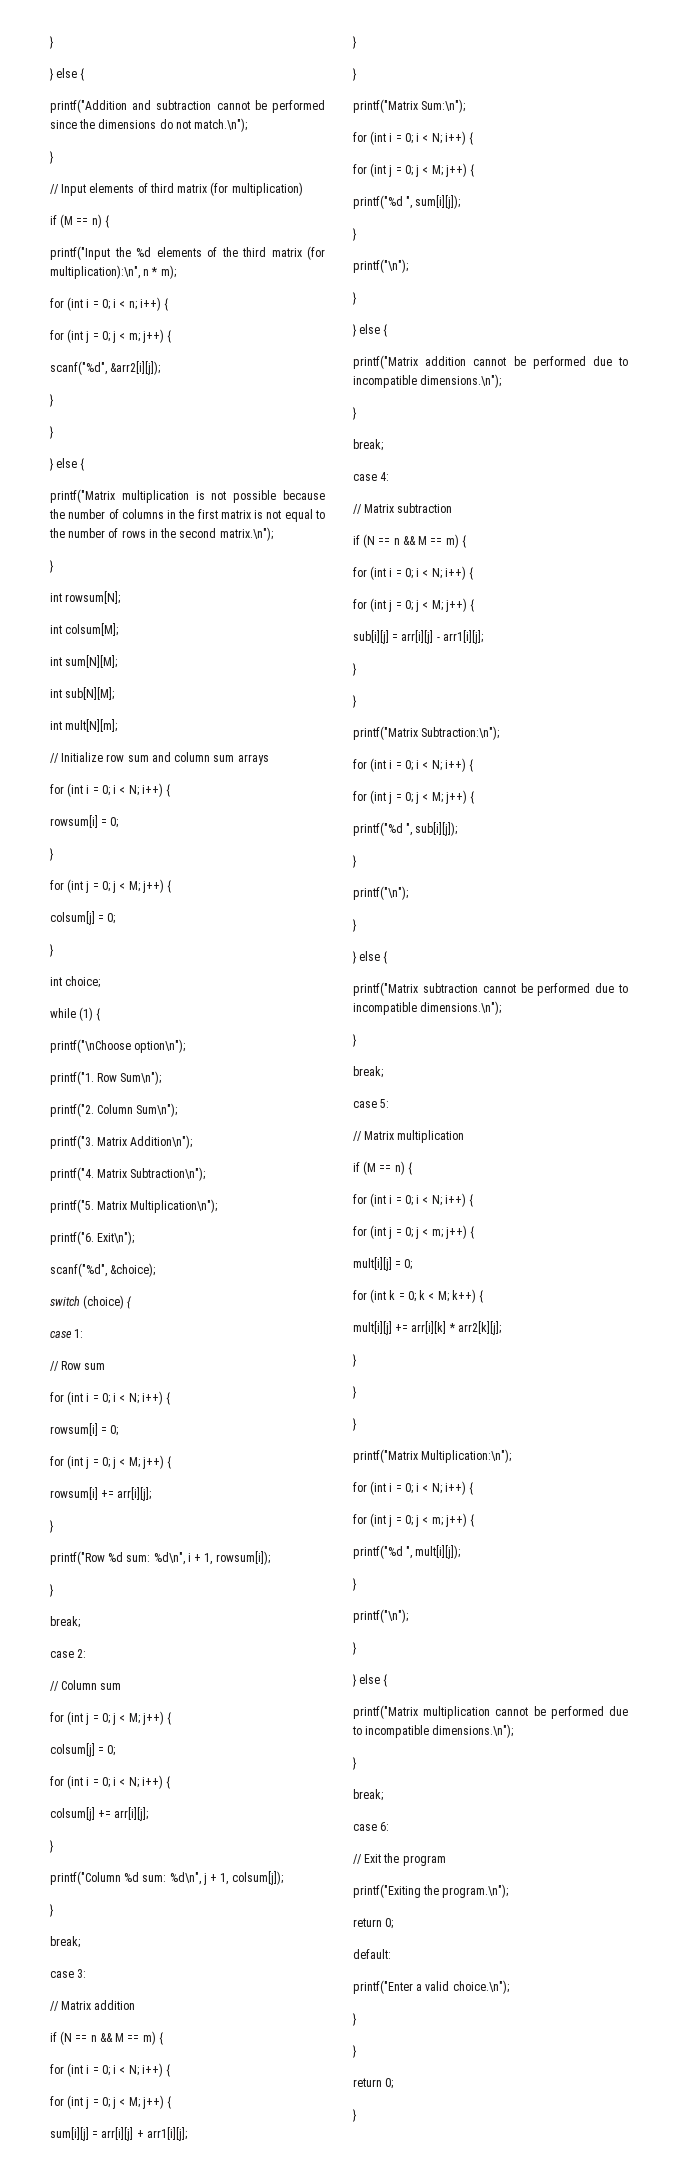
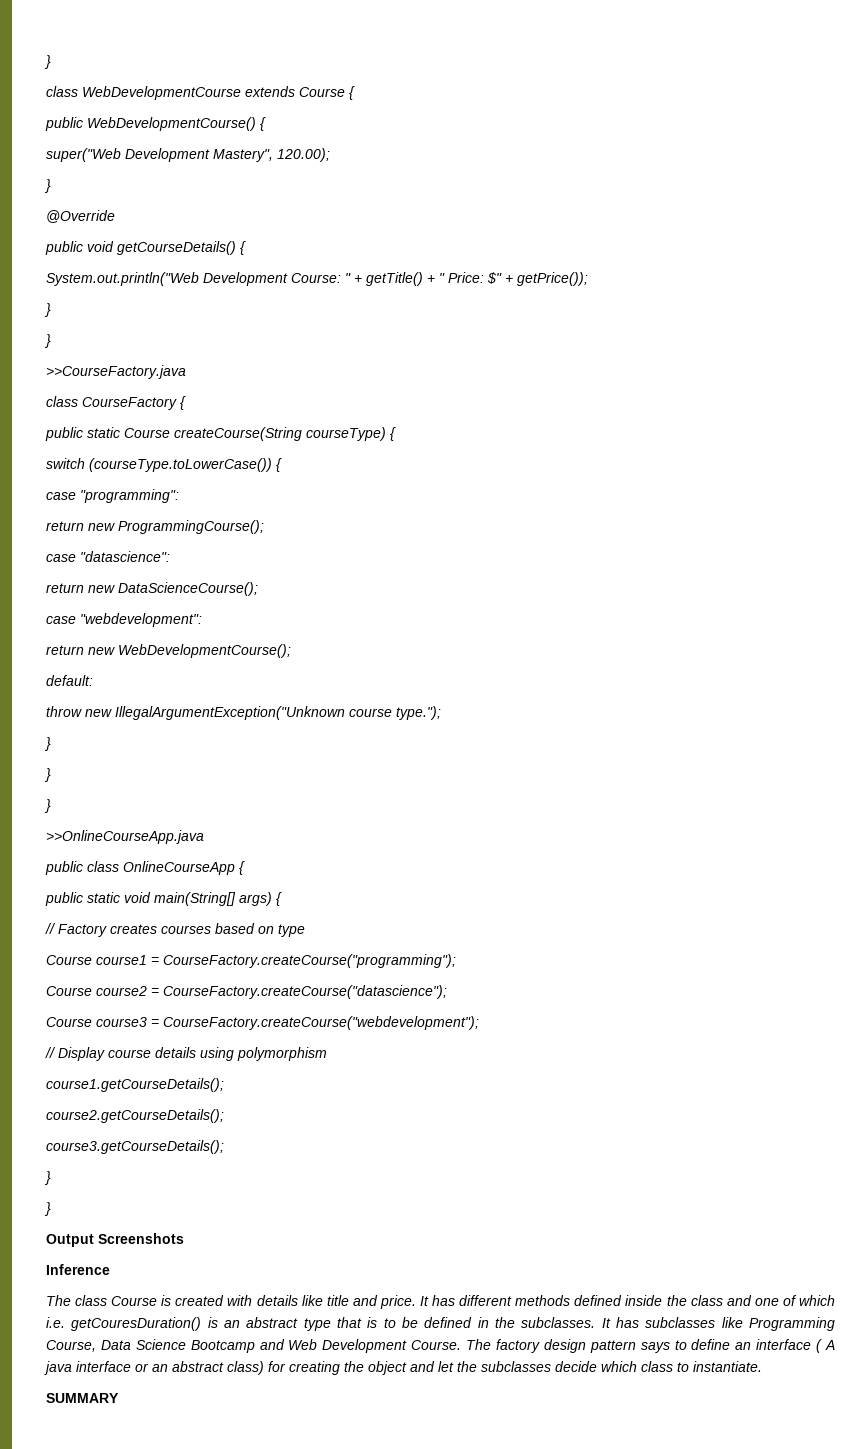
[49,36,53,49] [49,68,85,81] [50,99,325,113] [50,118,248,132] [49,151,53,164] [50,182,303,196] [50,214,109,228] [50,246,325,260] [50,265,176,279] [50,297,169,311] [50,329,172,343] [50,361,161,375] [49,394,53,407] [49,426,53,439] [49,458,85,471] [50,489,326,503] [49,509,325,522] [49,527,273,541] [49,560,53,573] [50,591,121,604] [50,623,119,636] [50,655,118,668] [50,687,115,700] [50,719,118,732] [50,752,269,765] [50,783,171,797] [50,815,119,828] [49,848,53,861] [50,879,172,893] [50,911,116,925] [49,944,53,957] [50,976,101,988] [50,1007,101,1021] [50,1039,186,1053] [50,1071,162,1085] [50,1103,178,1117] [50,1135,193,1149] [50,1167,206,1181] [50,1199,218,1213] [50,1231,135,1245] [50,1263,156,1277] } // } else { // printf("Addition and subtraction cannot be performed since the dimensions do not match.\n"); // } // // Input elements of third matrix (for multiplication) // if (M == n) { // printf("Input the %d elements of the third matrix (for multiplication):\n", n * m); // for (int i = 0; i < n; i++) { // for (int j = 0; j < m; j++) { // scanf("%d", &arr2[i][j]); // } // } // } else { // printf("Matrix multiplication is not possible because the number of columns in the first matrix is not equal to the number of rows in the second matrix.\n"); // } // int rowsum[N]; // int colsum[M]; // int sum[N][M]; // int sub[N][M]; // int mult[N][m]; // // Initialize row sum and column sum arrays // for (int i = 0; i < N; i++) { // rowsum[i] = 0; // } // for (int j = 0; j < M; j++) { // colsum[j] = 0; // } // int choice; // while (1) { // printf("\nChoose option\n"); // printf("1. Row Sum\n"); // printf("2. Column Sum\n"); // printf("3. Matrix Addition\n"); // printf("4. Matrix Subtraction\n"); // printf("5. Matrix Multiplication\n"); // printf("6. Exit\n"); // scanf("%d", &choice); -> [44,55,51,69] [46,86,355,100] [45,117,266,131] [46,148,330,162] [44,179,51,193] [46,210,115,223] [45,241,246,255] [46,272,588,286] [44,303,51,317] [44,334,51,348] [46,365,186,379] [46,396,186,410] [45,427,396,441] } // class WebDevelopmentCourse extends Course { // public WebDevelopmentCourse() { // super("Web Development Mastery", 120.00); // } // @Override // public void getCourseDetails() { // System.out.println("Web Development Course: " + getTitle() + " Price: $" + getPrice()); // } // } // >>CourseFactory.java // class CourseFactory { // public static Course createCourse(String courseType) {
[83,1295,125,1309] (choice) -> [89,458,272,472] (courseType.toLowerCase())
[74,1329,84,1338] [50,1361,106,1371] [50,1391,171,1405] [50,1423,119,1436] [50,1455,172,1469] [50,1487,152,1501] [49,1520,53,1533] [50,1551,270,1565] [49,1584,53,1597] [50,1616,80,1628] [50,1649,87,1658] [50,1680,122,1691] [50,1711,172,1725] [50,1743,116,1757] [50,1775,171,1789] [50,1807,149,1821] [49,1840,53,1853] [50,1871,283,1885] [49,1904,53,1917] [50,1936,80,1948] [50,1969,87,1978] [50,2000,136,2011] [50,2031,163,2045] [50,2063,171,2077] [50,2095,172,2109] [50,2127,187,2141] [352,36,356,49] [352,68,356,81] [353,99,466,113] [353,131,474,145] [353,163,475,177] [353,195,461,209] [352,228,356,241] [353,259,408,273] [352,292,356,305] [352,324,388,337] [353,355,628,369] [353,374,502,388] [352,407,356,420] [353,439,383,451] [353,472,390,481] [353,503,453,514] [353,534,466,548] [353,566,474,580] [353,598,475,612] [353,630,483,644] [352,663,356,676] [352,695,356,708] [353,726,500,740] [353,758,474,772] [353,790,475,804] [353,822,458,836] [352,855,356,868] [353,886,408,900] [352,919,356,932] [352,951,388,964] [353,982,628,996] [353,1001,502,1015] [352,1034,356,1047] [353,1066,383,1078] [353,1099,390,1108] [353,1130,465,1143] [353,1161,412,1175] [353,1193,474,1207] [353,1225,475,1239] [353,1257,413,1271] [353,1289,484,1303] [353,1321,501,1335] [352,1354,356,1367] [352,1386,356,1399] [352,1418,356,1431] [353,1449,512,1463] [353,1481,474,1495] [353,1513,475,1527] [353,1545,461,1559] [352,1578,356,1591] [353,1609,408,1623] [352,1642,356,1655] [352,1674,388,1687] [353,1705,628,1719] [352,1724,514,1738] [352,1757,356,1770] [353,1789,383,1801] [353,1822,390,1831] [353,1853,446,1866] [353,1884,509,1898] [353,1918,394,1929] [353,1949,391,1959] [353,1980,509,1994] [352,2013,356,2026] [352,2045,356,2058] [353,2078,394,2089] [352,2109,356,2122] 1: // // Row sum // for (int i = 0; i < N; i++) { // rowsum[i] = 0; // for (int j = 0; j < M; j++) { // rowsum[i] += arr[i][j]; // } // printf("Row %d sum: %d\n", i + 1, rowsum[i]); // } // break; // case 2: // // Column sum // for (int j = 0; j < M; j++) { // colsum[j] = 0; // for (int i = 0; i < N; i++) { // colsum[j] += arr[i][j]; // } // printf("Column %d sum: %d\n", j + 1, colsum[j]); // } // break; // case 3: // // Matrix addition // if (N == n && M == m) { // for (int i = 0; i < N; i++) { // for (int j = 0; j < M; j++) { // sum[i][j] = arr[i][j] + arr1[i][j]; // } // } // printf("Matrix Sum:\n"); // for (int i = 0; i < N; i++) { // for (int j = 0; j < M; j++) { // printf("%d ", sum[i][j]); // } // printf("\n"); // } // } else { // printf("Matrix addition cannot be performed due to incompatible dimensions.\n"); // } // break; // case 4: // // Matrix subtraction // if (N == n && M == m) { // for (int i = 0; i < N; i++) { // for (int j = 0; j < M; j++) { // sub[i][j] = arr[i][j] - arr1[i][j]; // } // } // printf("Matrix Subtraction:\n"); // for (int i = 0; i < N; i++) { // for (int j = 0; j < M; j++) { // printf("%d ", sub[i][j]); // } // printf("\n"); // } // } else { // printf("Matrix subtraction cannot be performed due to incompatible dimensions.\n"); // } // break; // case 5: // // Matrix multiplication // if (M == n) { // for (int i = 0; i < N; i++) { // for (int j = 0; j < m; j++) { // mult[i][j] = 0; // for (int k = 0; k < M; k++) { // mult[i][j] += arr[i][k] * arr2[k][j]; // } // } // } // printf("Matrix Multiplication:\n"); // for (int i = 0; i < N; i++) { // for (int j = 0; j < m; j++) { // printf("%d ", mult[i][j]); // } // printf("\n"); // } // } else { // printf("Matrix multiplication cannot be performed due to incompatible dimensions.\n"); // } // break; // case 6: // // Exit the program // printf("Exiting the program.\n"); // return 0; // default: // printf("Enter a valid choice.\n"); // } // } // return 0; // } -> [80,489,179,503] [46,520,264,534] [46,551,170,562] [46,582,258,596] [46,613,202,627] [46,644,291,658] [46,675,93,686] [46,706,441,720] [44,737,51,751] [44,768,51,782] [44,799,51,813] [46,830,204,844] [45,861,245,875] [45,892,282,906] [45,923,305,937] [46,954,456,968] [46,985,447,999] [46,1016,479,1030] [45,1047,327,1061] [46,1078,224,1092] [46,1109,224,1123] [46,1140,224,1154] [44,1171,51,1185] [44,1202,51,1216] [46,1233,184,1247] [46,1264,110,1275] [46,1295,835,1309] [46,1317,836,1331] [46,1339,836,1353] [44,1361,762,1375] [46,1393,119,1403] "programming": // return new ProgrammingCourse(); // case "datascience": // return new DataScienceCourse(); // case "webdevelopment": // return new WebDevelopmentCourse(); // default: // throw new IllegalArgumentException("Unknown course type."); // } // } // } // >>OnlineCourseApp.java // public class OnlineCourseApp { // public static void main(String[] args) { // // Factory creates courses based on type // Course course1 = CourseFactory.createCourse("programming"); // Course course2 = CourseFactory.createCourse("datascience"); // Course course3 = CourseFactory.createCourse("webdevelopment"); // // Display course details using polymorphism // course1.getCourseDetails(); // course2.getCourseDetails(); // course3.getCourseDetails(); // } // } // Output Screenshots // Inference // The class Course is created with details like title and price. It has different methods defined inside the class and one of which i.e. getCouresDuration() is an abstract type that is to be defined in the subclasses. It has subclasses like Programming Course, Data Science Bootcamp and Web Development Course. The factory design pattern says to define an interface ( A java interface or an abstract class) for creating the object and let the subclasses decide which class to instantiate. // SUMMARY

